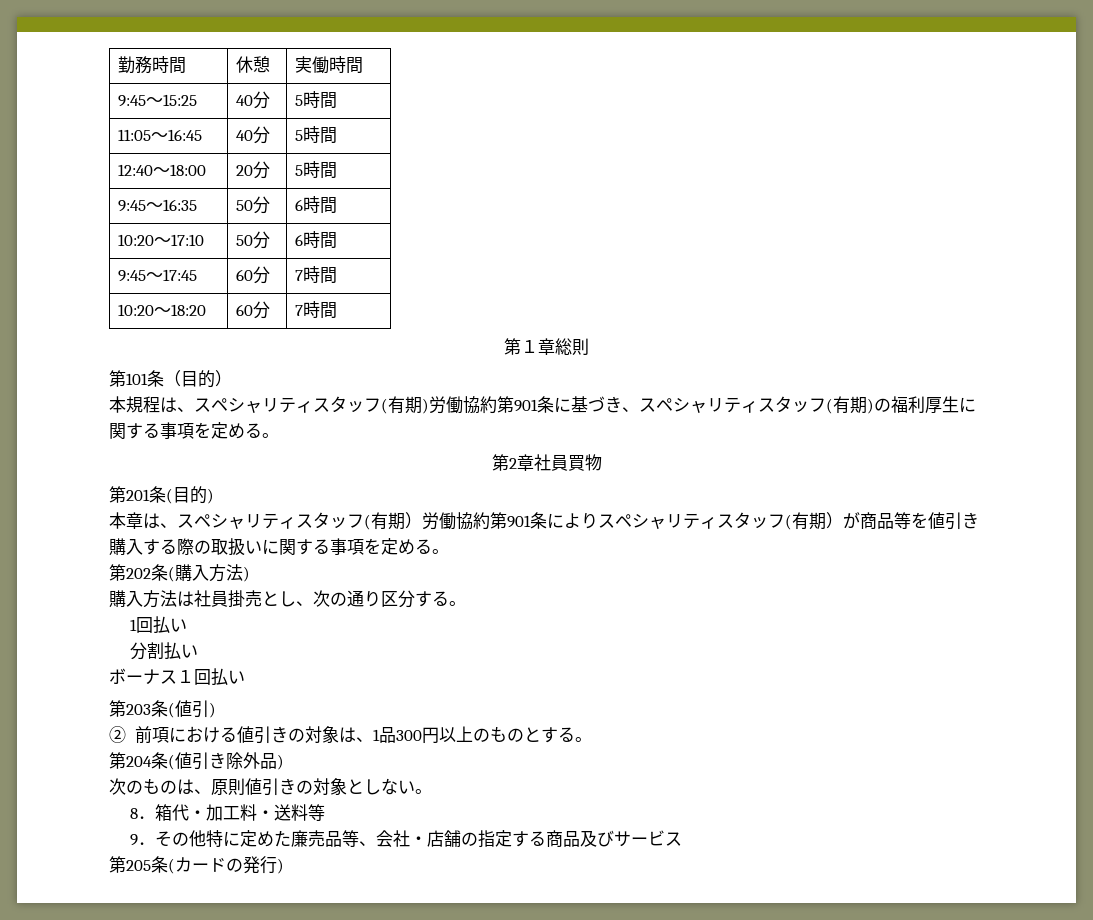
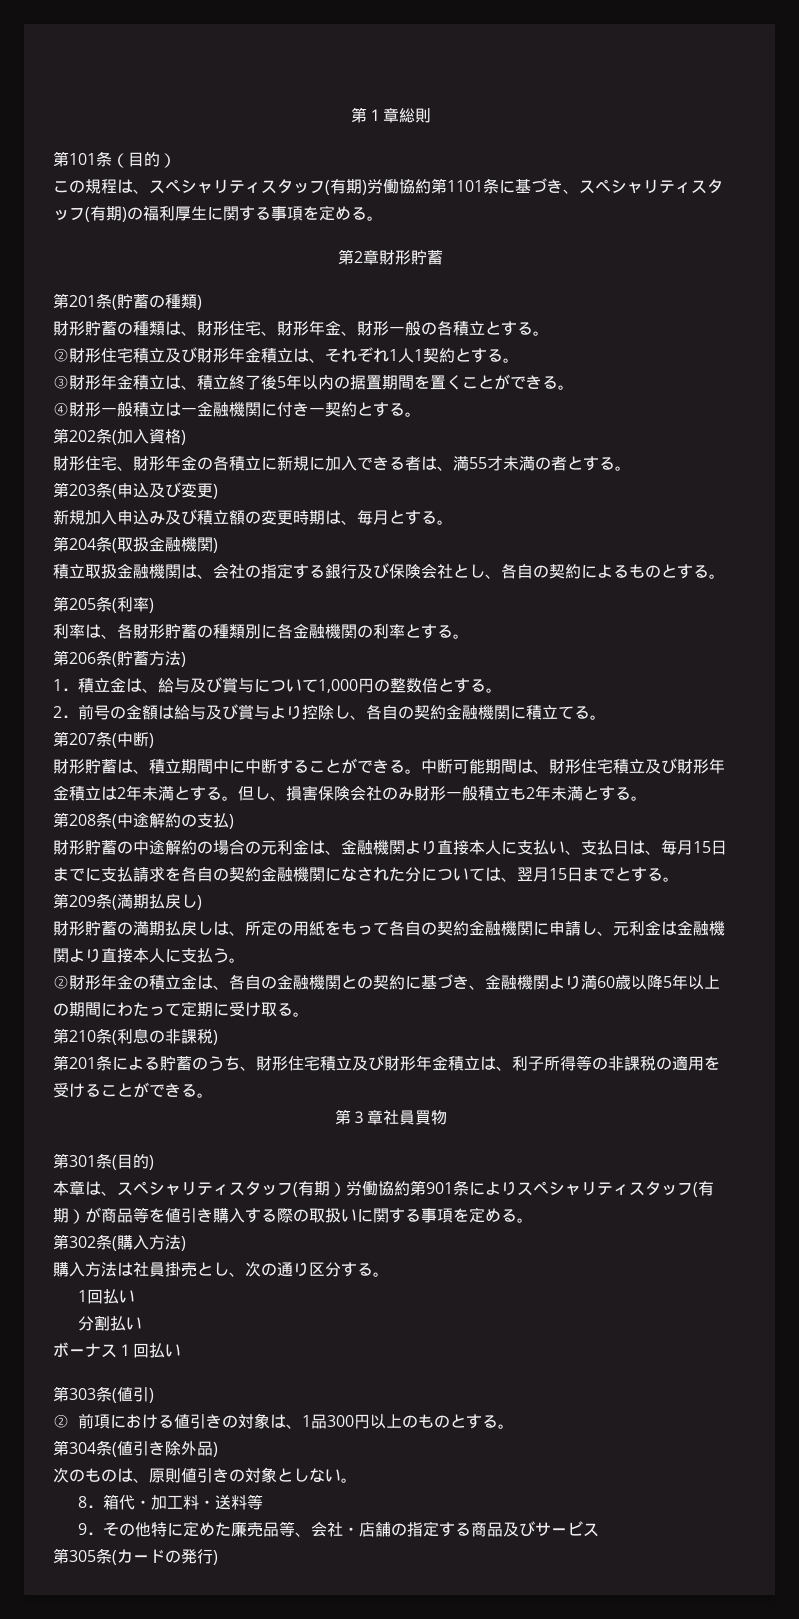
[117,56,186,74] [235,56,270,73] [294,56,363,74] [117,94,197,107] [235,91,270,109] [294,91,337,109] [117,129,202,141] [235,126,270,144] [294,126,337,144] [117,164,206,176] [235,161,270,179] [294,161,337,179] [117,199,197,212] [235,196,270,214] [294,196,337,214] [117,234,204,246] [235,231,270,249] [294,231,337,249] [117,269,197,282] [235,266,270,284] [294,266,337,284] [117,304,206,316] [235,301,270,319] [294,301,337,319] 勤務時間 | 休憩 | 実働時間 // 9:45～15:25 | 40分 | 5時間 // 11:05～16:45 | 40分 | 5時間 // 12:40～18:00 | 20分 | 5時間 // 9:45～16:35 | 50分 | 6時間 // 10:20～17:10 | 50分 | 6時間 // 9:45～17:45 | 60分 | 7時間 // 10:20～18:20 | 60分 | 7時間 // -> (350, 115) none
[109,396,126,413] 本 -> [53,180,85,193] この
[514,399,538,412] 901 -> [447,180,483,192] 1101
(534, 462) none -> [379,250,443,265] [53,293,202,310] [53,320,549,336] [53,347,519,363] [53,374,574,390] [53,401,421,417] [53,428,186,445] [53,455,631,471] [53,482,218,499] [53,509,453,525] [53,536,218,553] [53,563,725,579] [53,596,154,613] [53,623,469,639] [53,650,186,667] [53,677,502,693] [53,704,606,720] [53,731,154,748] [53,758,725,774] [53,785,647,801] [53,812,234,829] [53,839,727,855] [53,866,679,882] [53,893,202,910] [53,920,725,936] [53,948,245,963] [53,974,720,990] [53,1001,309,1017] [53,1028,218,1045] [53,1055,720,1071] [53,1082,213,1098] [334,1109,383,1125] 財形貯蓄 // 第201条(貯蓄の種類) // 財形貯蓄の種類は、財形住宅、財形年金、財形一般の各積立とする。 // ②財形住宅積立及び財形年金積立は、それぞれ1人1契約とする。 // ③財形年金積立は、積立終了後5年以内の据置期間を置くことができる。 // ④財形一般積立は一金融機関に付き一契約とする。 // 第202条(加入資格) // 財形住宅、財形年金の各積立に新規に加入できる者は、満55才未満の者とする。 // 第203条(申込及び変更) // 新規加入申込み及び積立額の変更時期は、毎月とする。 // 第204条(取扱金融機関) // 積立取扱金融機関は、会社の指定する銀行及び保険会社とし、各自の契約によるものとする。 // 第205条(利率) // 利率は、各財形貯蓄の種類別に各金融機関の利率とする。 // 第206条(貯蓄方法) // 1．積立金は、給与及び賞与について1,000円の整数倍とする。 // 2．前号の金額は給与及び賞与より控除し、各自の契約金融機関に積立てる。 // 第207条(中断) // 財形貯蓄は、積立期間中に中断することができる。中断可能期間は、財形住宅積立及び財形年金積立は2年未満とする。但し、損害保険会社のみ財形一般積立も2年未満とする。 // 第208条(中途解約の支払) // 財形貯蓄の中途解約の場合の元利金は、金融機関より直接本人に支払い、支払日は、毎月15日までに支払請求を各自の契約金融機関になされた分については、翌月15日までとする。 // 第209条(満期払戻し) // 財形貯蓄の満期払戻しは、所定の用紙をもって各自の契約金融機関に申請し、元利金は金融機関より直接本人に支払う。 // ②財形年金の積立金は、各自の金融機関との契約に基づき、金融機関より満60歳以降5年以上の期間にわたって定期に受け取る。 // 第210条(利息の非課税) // 第201条による貯蓄のうち、財形住宅積立及び財形年金積立は、利子所得等の非課税の適用を受けることができる。 // 第３章
[126,489,150,501] 201 -> [69,1155,96,1167] 301
[126,568,151,579] 202 -> [69,1236,96,1248] 302
[126,704,151,715] 203 -> [69,1388,96,1400] 303
[126,756,152,767] 204 -> [69,1442,96,1454] 304
[126,860,151,871] 205 -> [69,1550,96,1562] 305

